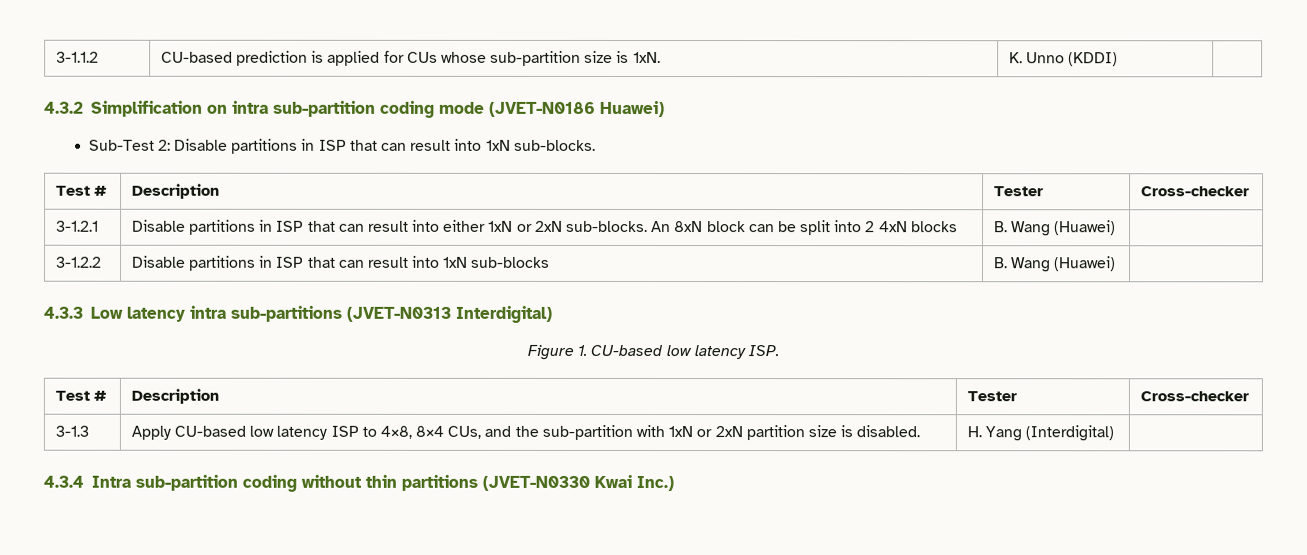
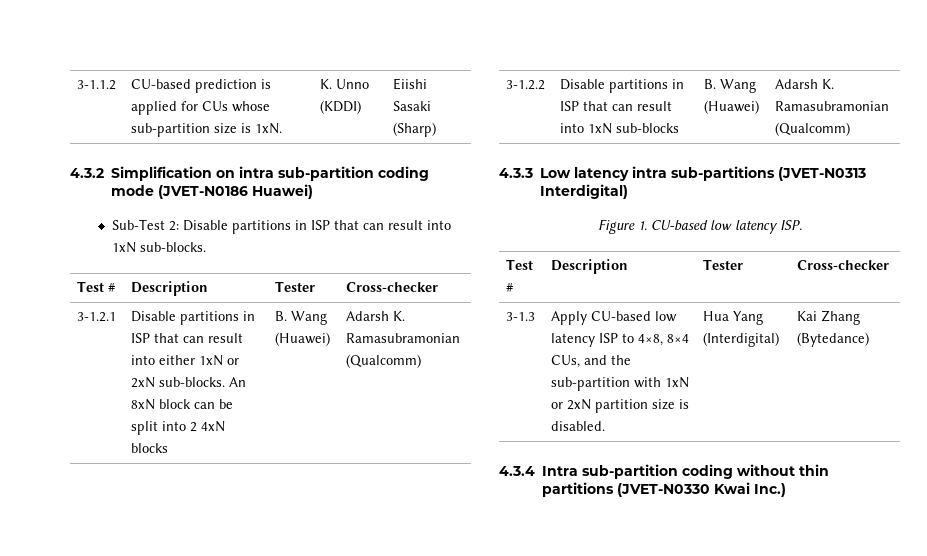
(1119, 59) none -> [393,78,428,90] [393,101,432,111] [393,122,437,137] Eiishi Sasaki (Sharp)
(1117, 228) none -> [346,311,406,321] [346,333,461,343] [346,354,422,368] Adarsh K. Ramasubramonian (Qualcomm)
(1117, 264) none -> [775,79,835,89] [775,101,890,111] [775,122,851,136] Adarsh K. Ramasubramonian (Qualcomm)
[966,426,982,438] H. -> [703,311,730,321] Hua
(1115, 433) none -> [797,310,861,325] [797,332,870,347] Kai Zhang (Bytedance)

